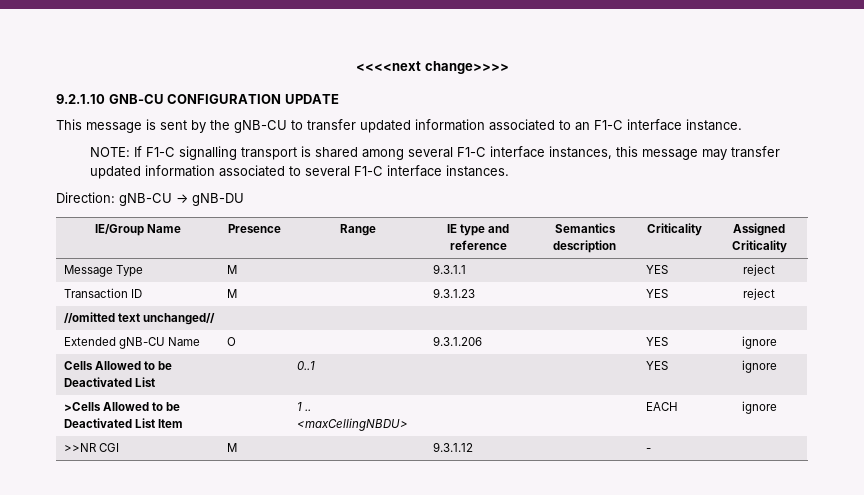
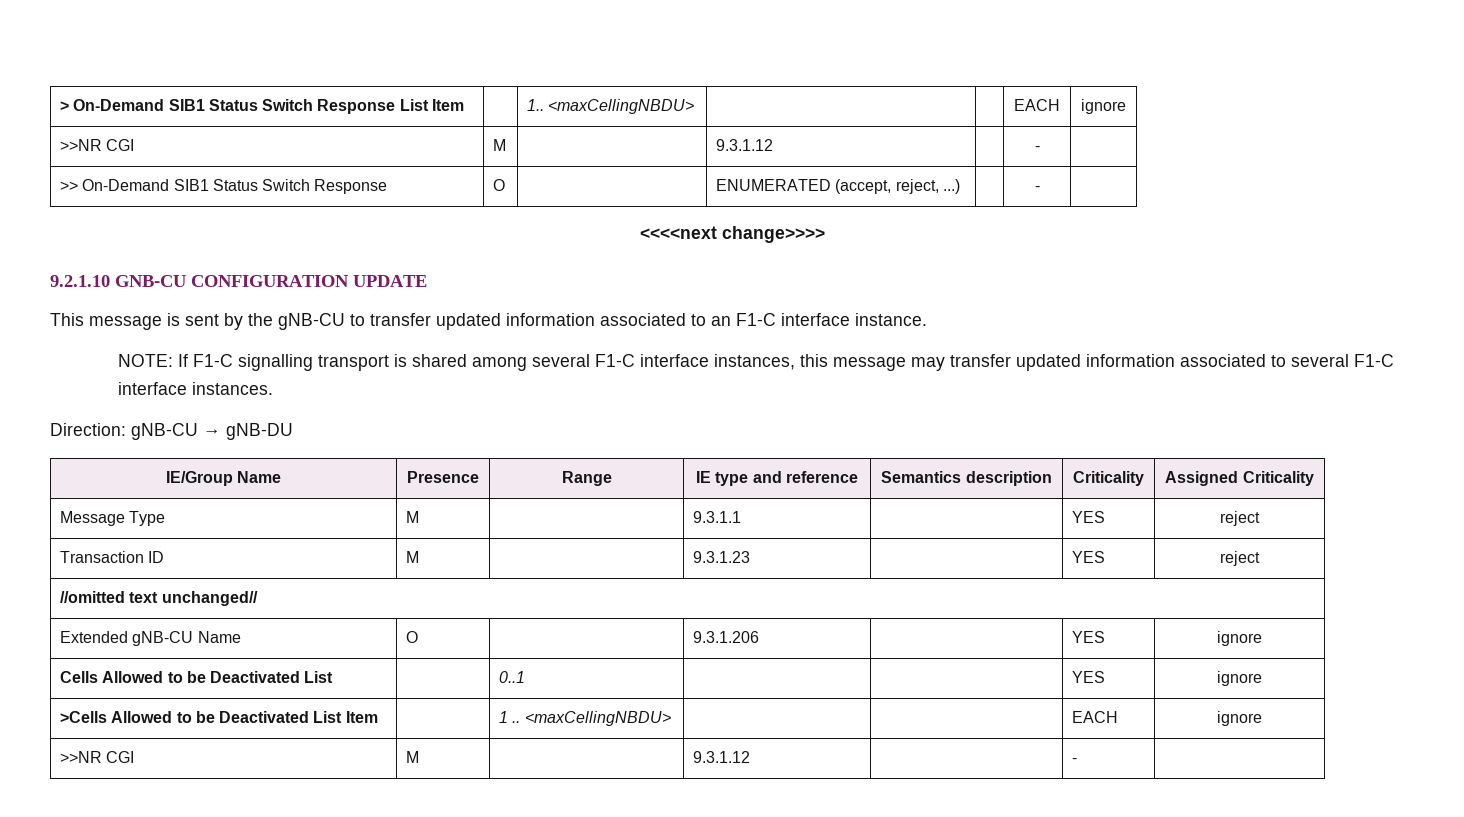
(355, 66) none -> [59,99,465,114] [526,99,695,114] [1014,99,1060,111] [1081,99,1126,114] [59,139,135,151] [492,139,506,151] [715,139,773,151] [1034,146,1040,151] [59,179,388,194] [492,179,505,191] [715,179,960,194] [1034,186,1040,191] > On-Demand SIB1 Status Switch Response List Item | | 1.. <maxCellingNBDU> | | | EACH | ignore // >>NR CGI | M | | 9.3.1.12 | | - | // >> On-Demand SIB1 Status Switch Response | O | | ENUMERATED (accept, reject, ...) | | - | //

